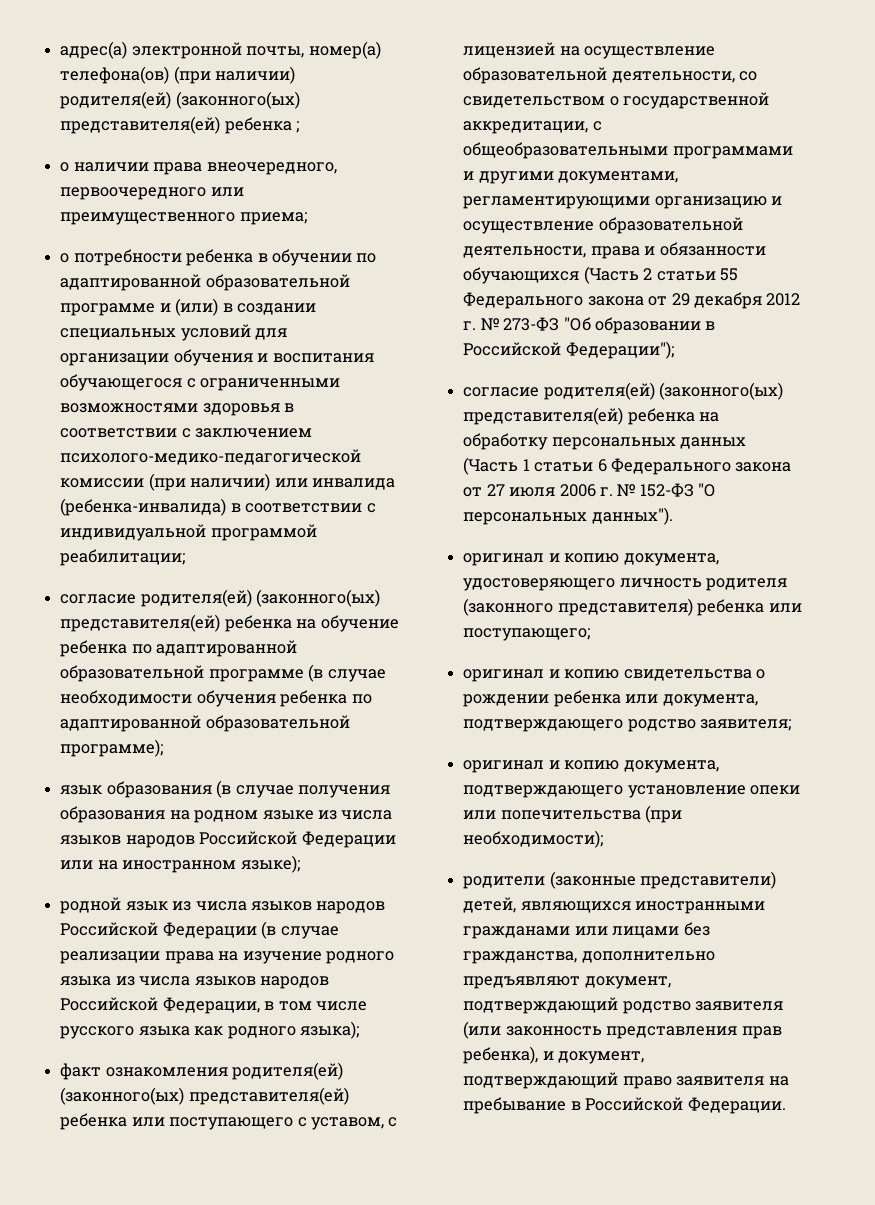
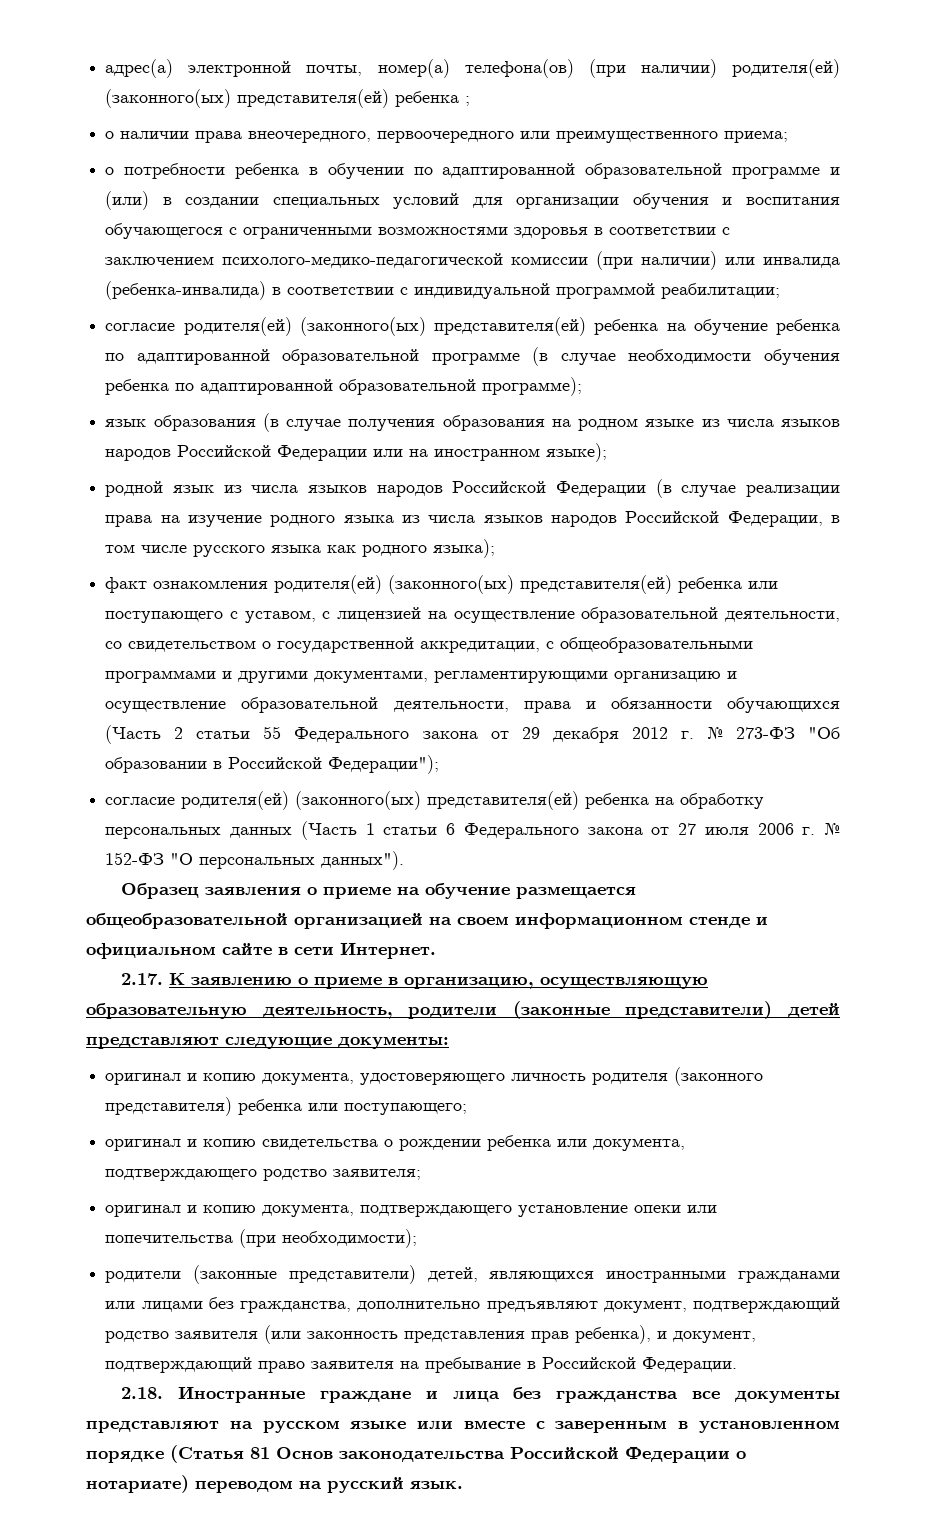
(673, 516) none -> [121,883,637,899] [86,913,768,929] [86,942,436,959] [121,973,709,989] [86,1001,841,1019] [86,1036,449,1049] // Образец заявления о приеме на обучение размещается общеобразовательной организацией на своем информационном стенде и официальном сайте в сети Интернет. // 2.17. К заявлению о приеме в организацию, осуществляющую образовательную деятельность, родители (законные представители) детей представляют следующие документы:
(786, 1105) none -> [121,1386,841,1403] [86,1420,840,1433] [86,1445,746,1463] [86,1475,463,1493] // 2.18. Иностранные граждане и лица без гражданства все документы представляют на русском языке или вместе с заверенным в установленном порядке (Статья 81 Основ законодательства Российской Федерации о нотариате) переводом на русский язык.

